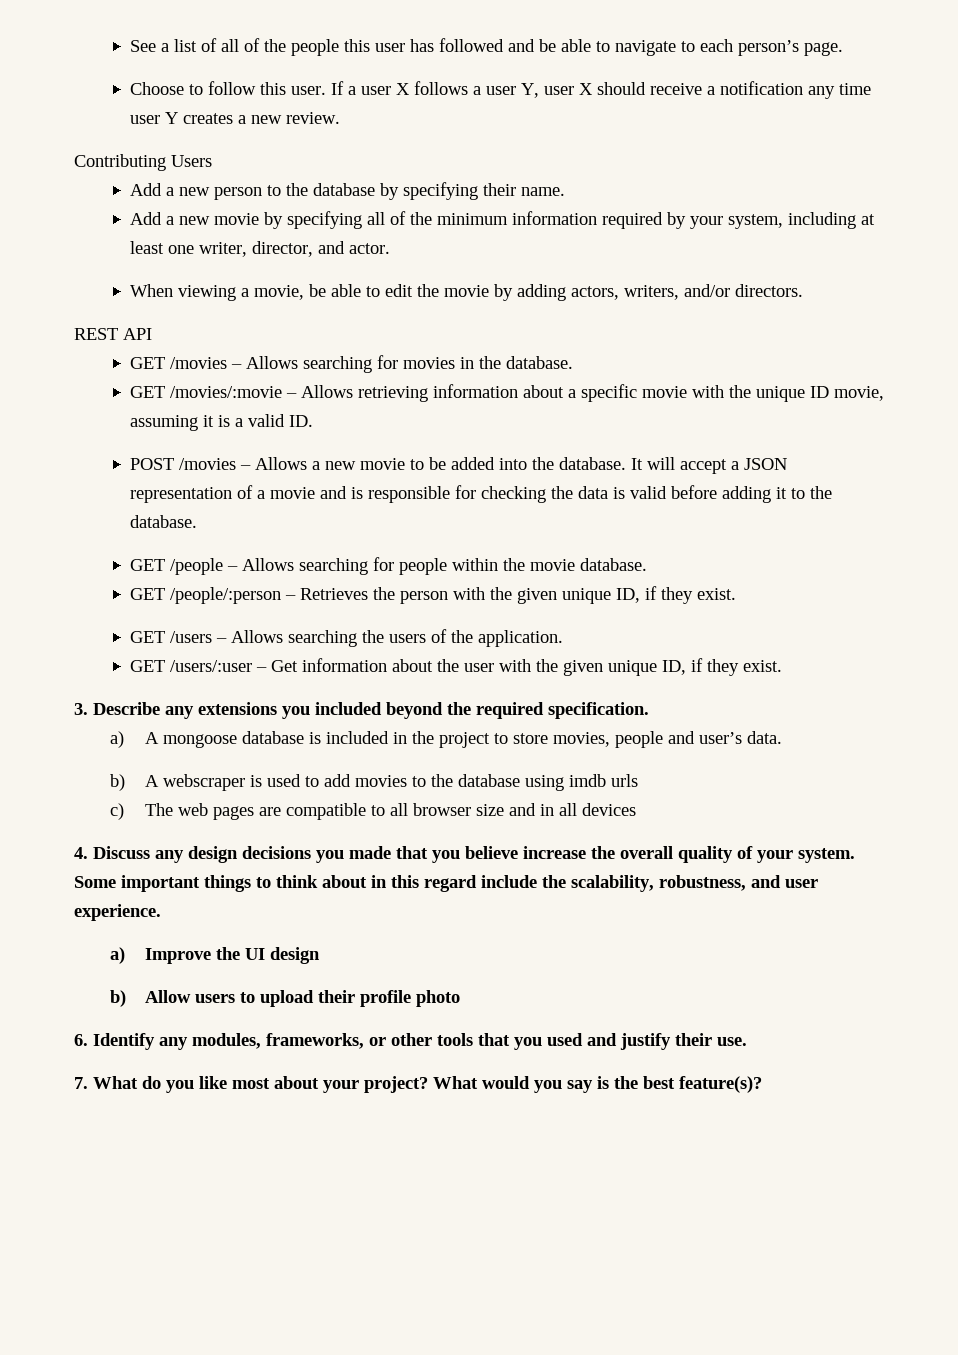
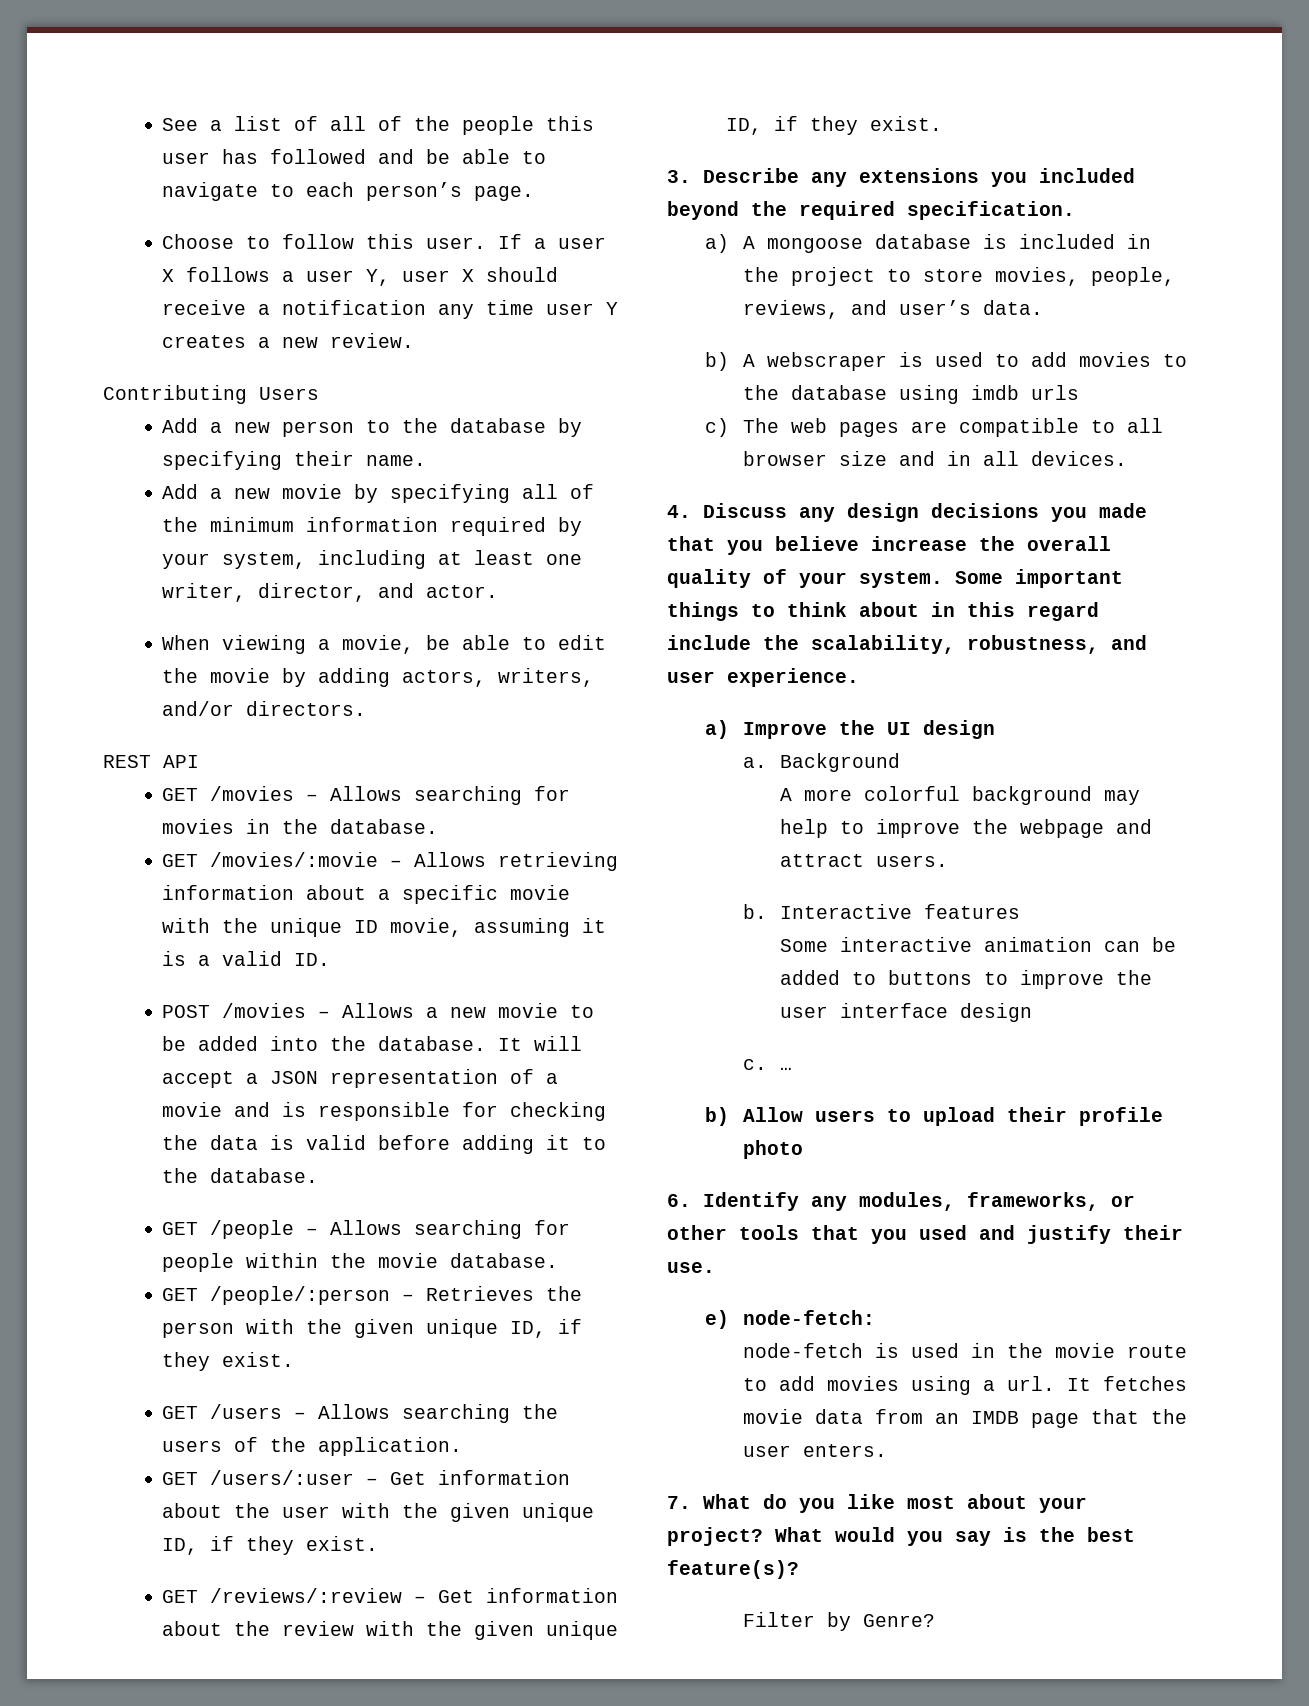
(782, 666) none -> [162,1588,619,1603] [162,1621,619,1640] [726,116,943,135] // GET /reviews/:review – Get information about the review with the given unique ID, if they exist.
[614,731,663,748] people -> [1090,267,1175,286] [742,300,839,319] people, reviews,
[581,803,636,816] devices -> [1030,451,1127,466] devices.
(320, 955) none -> [742,753,901,772] [780,786,1141,805] [780,819,1153,838] [780,854,949,867] [742,904,1021,919] [780,937,1177,952] [780,970,1153,989] [780,1003,1033,1022] [742,1059,793,1070] // a. Background // A more colorful background may help to improve the webpage and attract users. // b. Interactive features // Some interactive animation can be added to buttons to improve the user interface design // c. …
(747, 1041) none -> [704,1310,875,1329] [742,1343,1187,1358] [742,1376,1187,1395] [742,1409,1187,1428] [742,1444,887,1457] // e) node-fetch: // node-fetch is used in the movie route to add movies using a url. It fetches movie data from an IMDB page that the user enters.
(762, 1084) none -> [742,1612,935,1631] // Filter by Genre?

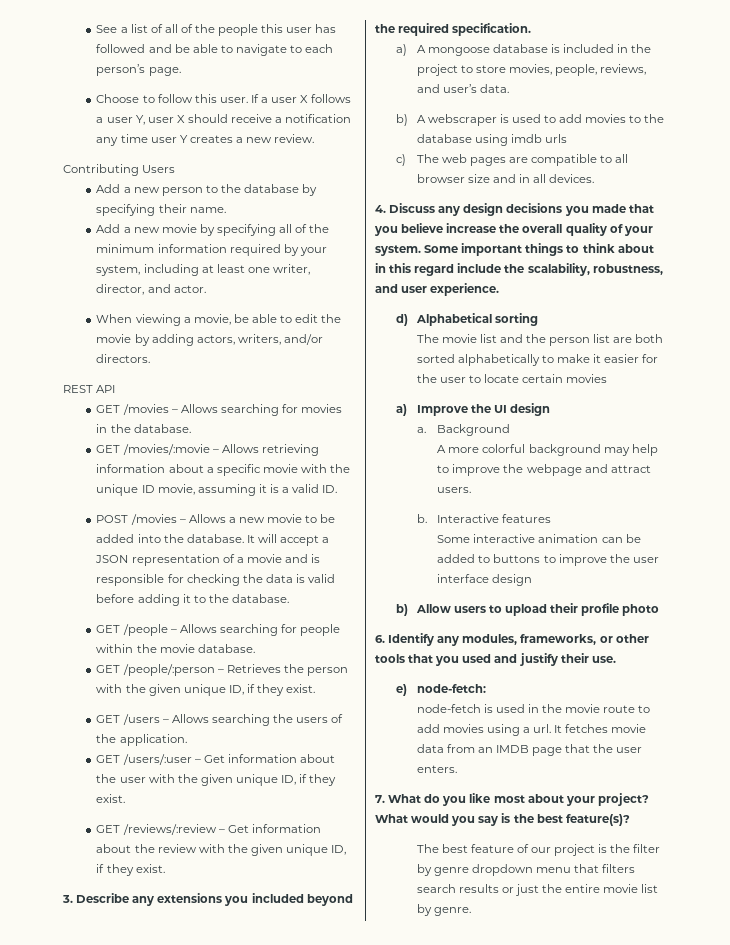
(859, 677) none -> [395,313,538,326] [416,334,664,346] [416,354,659,366] [416,374,608,383] // d) Alphabetical sorting // The movie list and the person list are both sorted alphabetically to make it easier for the user to locate certain movies
[742,1059,793,1070] // c. … -> (533, 580) none
[742,1612,935,1631] Filter by Genre? -> [416,844,661,856] [416,864,636,876] [416,884,659,896] [416,904,471,916] The best feature of our project is the filter by genre dropdown menu that filters search results or just the entire movie list by genre.

